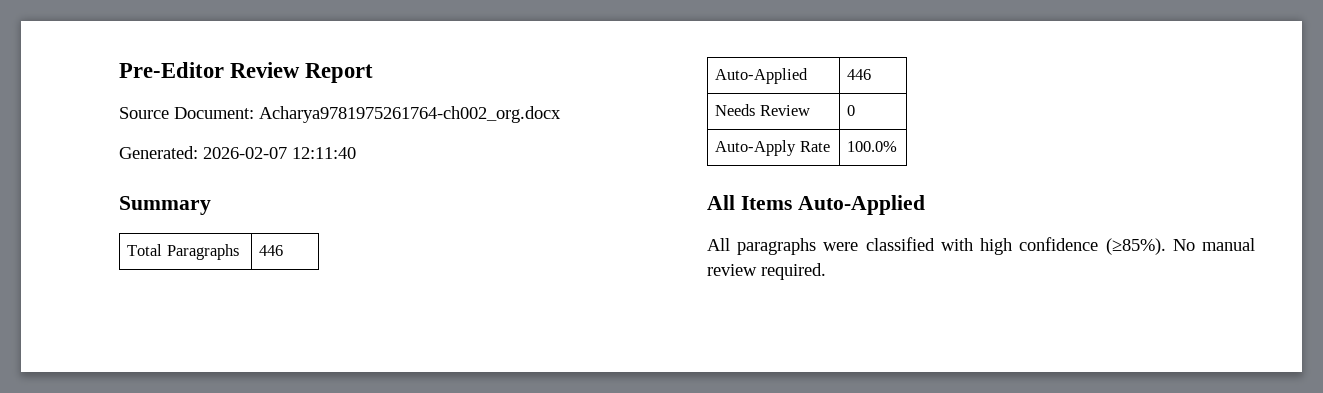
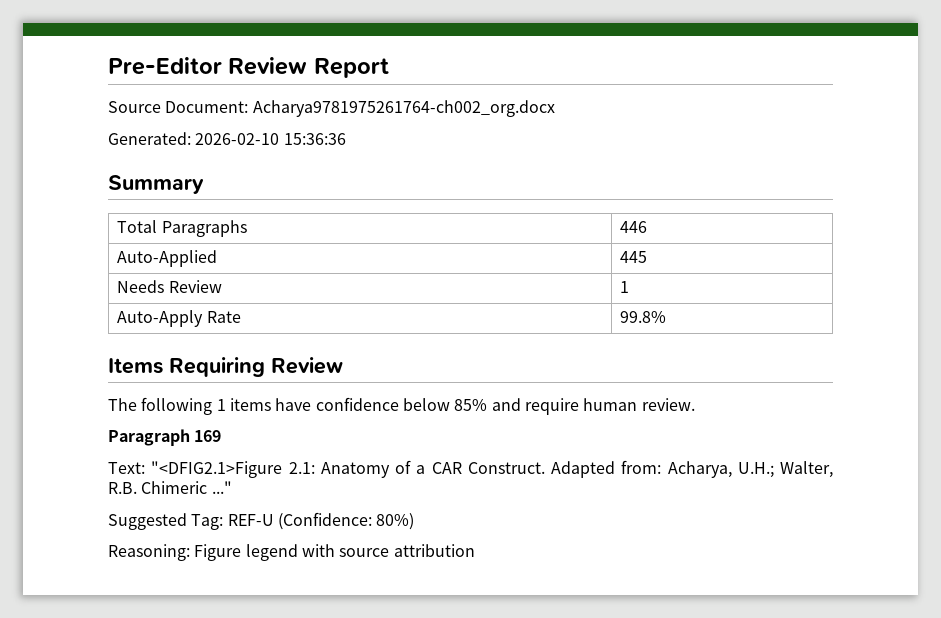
[203,147,356,159] 2026-02-07 12:11:40 -> [195,133,346,145] 2026-02-10 15:36:36
[847,69,872,80] 446 -> [620,251,648,263] 445
[847,105,856,116] 0 -> [620,281,630,293] 1
[847,141,898,152] [707,195,925,215] [707,237,1255,255] [707,263,826,280] 100.0% // All Items Auto-Applied // All paragraphs were classified with high confidence (≥85%). No manual review required. -> [620,311,667,323] [108,357,343,377] [108,397,695,415] [108,429,222,446] [108,460,833,478] [108,481,232,494] [108,512,415,530] [108,544,475,561] 99.8% // Items Requiring Review // The following 1 items have confidence below 85% and require human review. // Paragraph 169 // Text: "<DFIG2.1>Figure 2.1: Anatomy of a CAR Construct. Adapted from: Acharya, U.H.; Walter, R.B. Chimeric ..." // Suggested Tag: REF-U (Confidence: 80%) // Reasoning: Figure legend with source attribution

